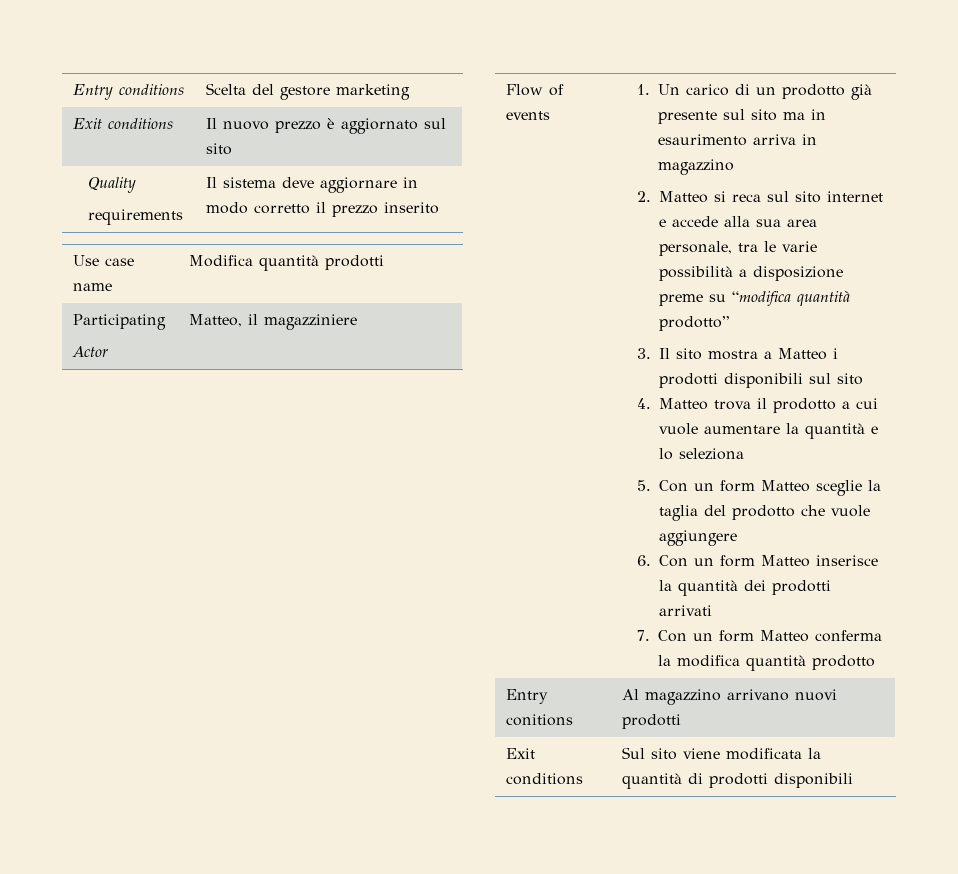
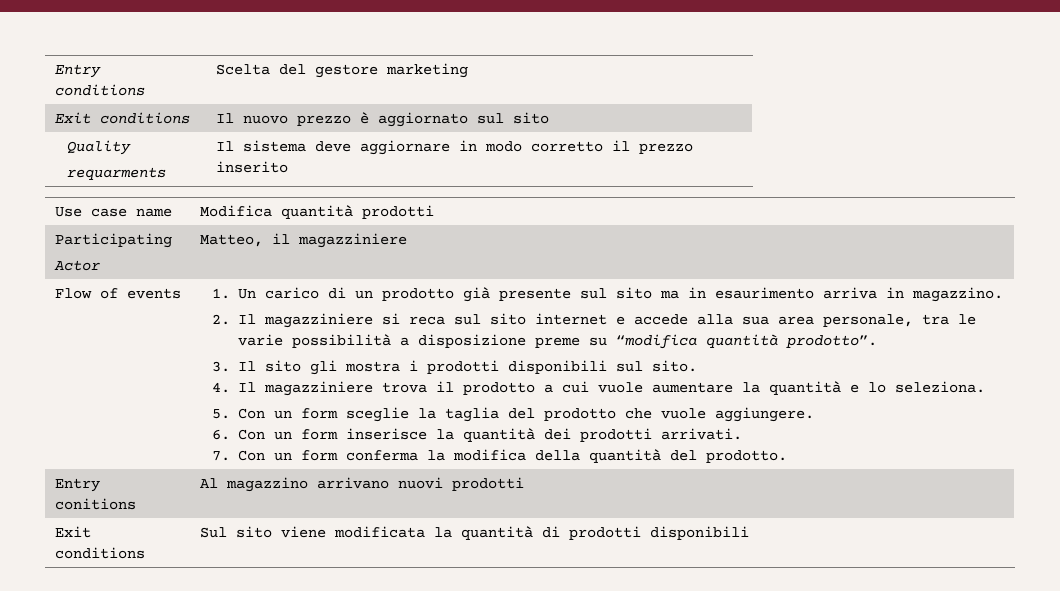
[87,209,183,225] requirements -> [67,167,167,180] requarments
[657,159,734,175] magazzino -> [912,287,1004,302] magazzino.
[658,191,708,203] Matteo -> [238,313,374,328] Il magazziniere
[658,316,729,331] prodotto” -> [786,335,878,348] prodotto”.
[707,348,827,360] mostra a Matteo -> [310,360,401,375] gli mostra
[836,373,863,385] sito -> [652,360,698,372] sito.
[658,398,708,410] Matteo -> [238,381,374,396] Il magazziniere
[678,448,744,460] seleziona -> [895,381,986,393] seleziona.
[760,480,810,492] Matteo -> (339, 413) none
[658,530,737,546] aggiungere -> [715,407,815,422] aggiungere.
[760,555,810,567] Matteo -> (339, 434) none
[658,605,712,616] arrivati -> [661,428,743,440] arrivati.
[759,630,809,642] Matteo -> (339, 455) none
[745,655,875,671] quantità prodotto -> [535,449,788,463] della quantità del prodotto.

